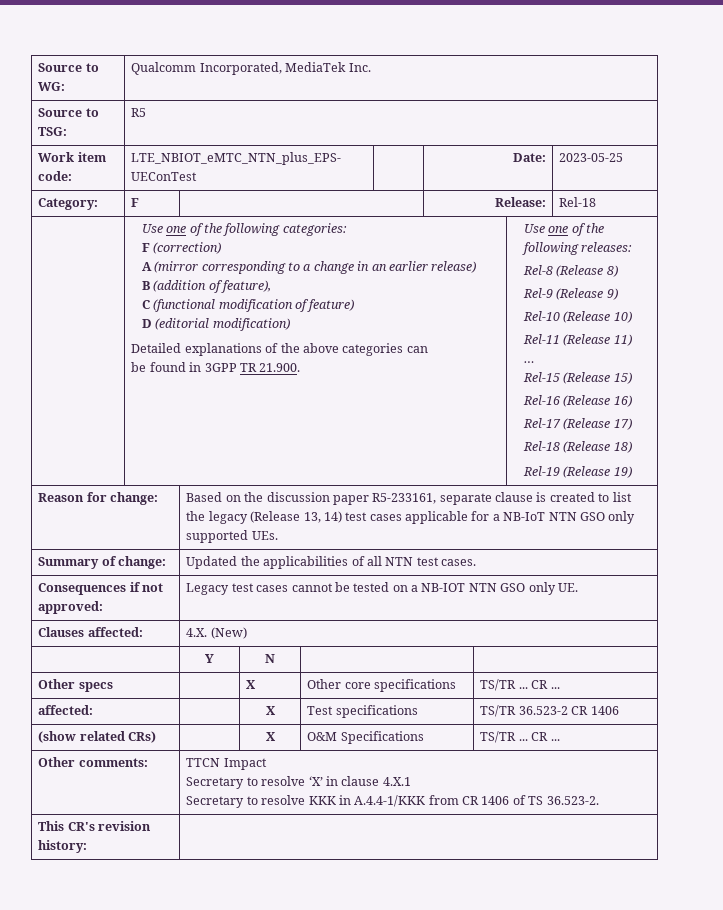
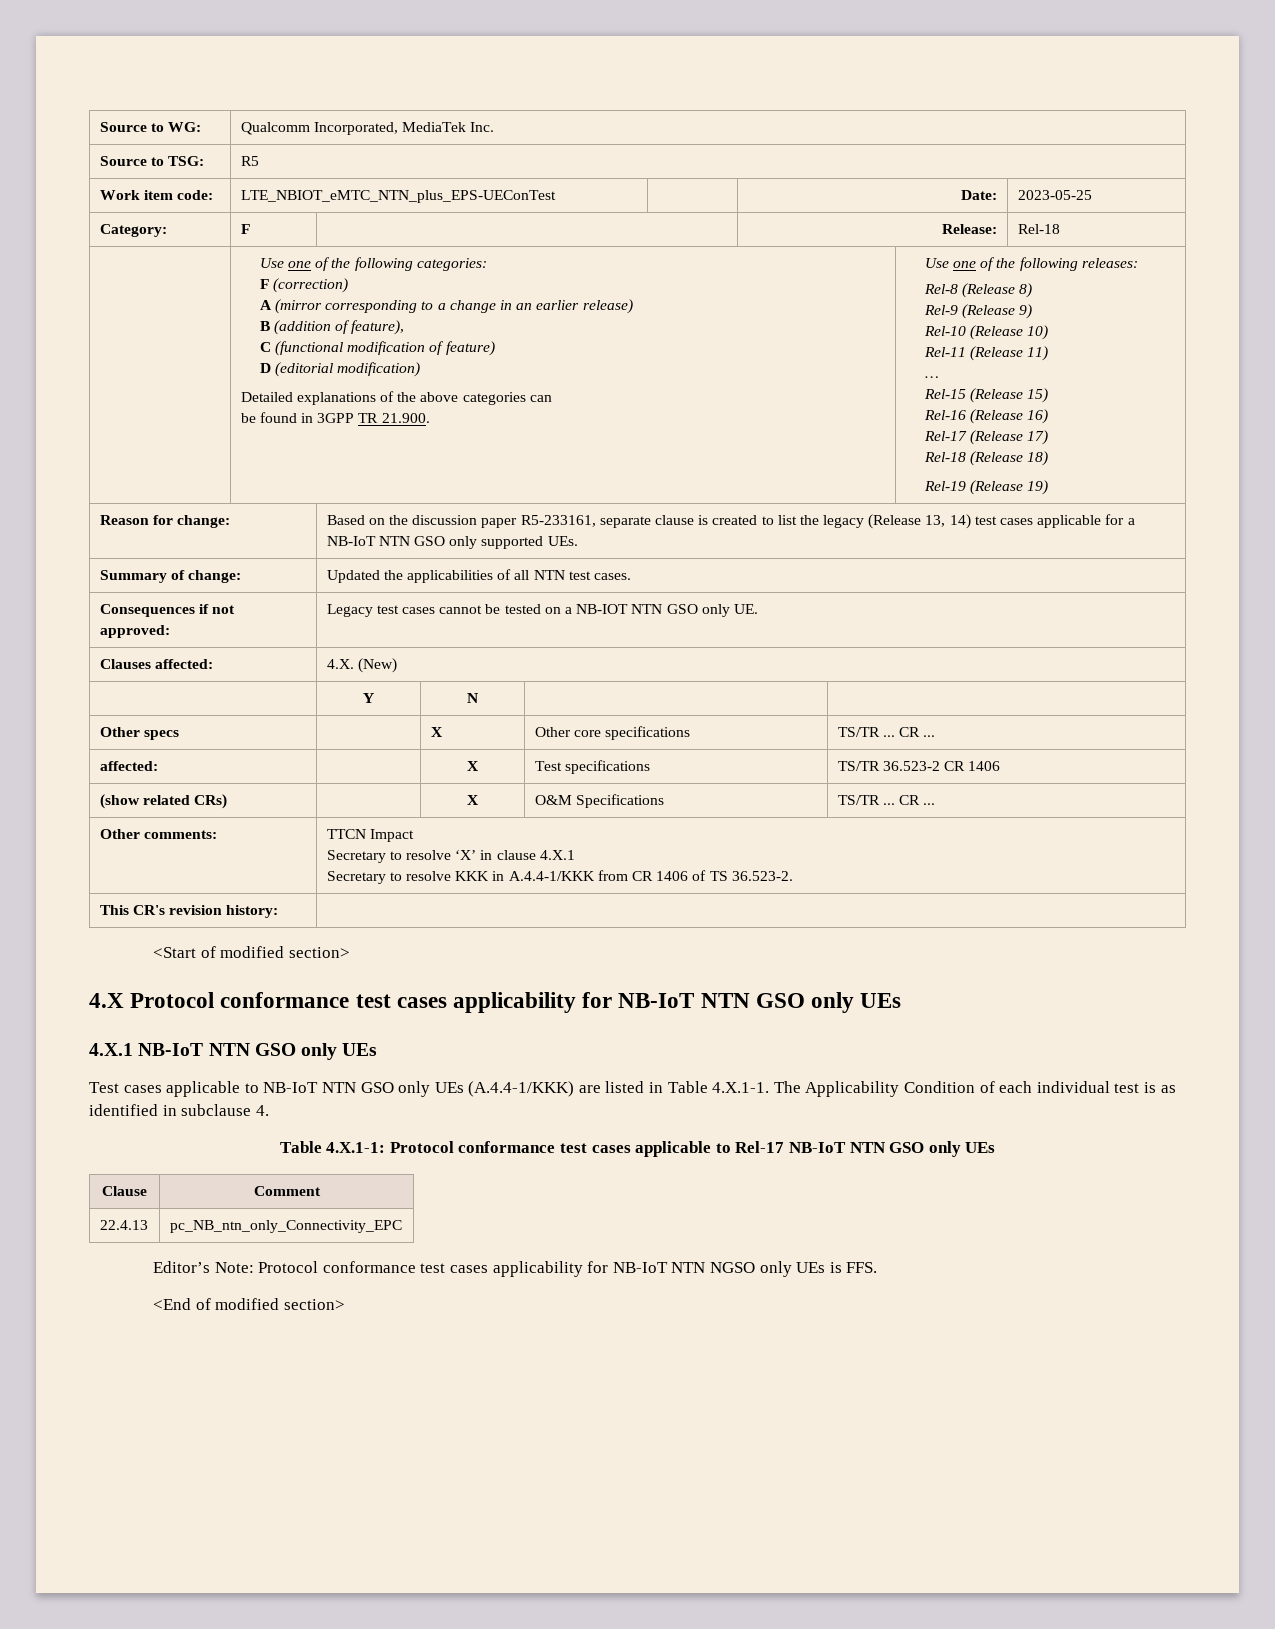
(88, 846) none -> [153,946,350,958] [89,992,902,1013] [89,1043,378,1060] [89,1081,1176,1097] [89,1104,269,1116] [279,1141,996,1157] [102,1186,147,1196] [253,1186,321,1196] [99,1220,148,1230] [169,1220,402,1233] [153,1261,878,1277] [153,1298,345,1310] // <Start of modified section> // 4.X Protocol conformance test cases applicability for NB-IoT NTN GSO only UEs // 4.X.1 NB-IoT NTN GSO only UEs // Test cases applicable to NB-IoT NTN GSO only UEs (A.4.4-1/KKK) are listed in Table 4.X.1-1. The Applicability Condition of each individual test is as identified in subclause 4. // Table 4.X.1-1: Protocol conformance test cases applicable to Rel-17 NB-IoT NTN GSO only UEs // Clause | Comment // 22.4.13 | pc_NB_ntn_only_Connectivity_EPC // Editor’s Note: Protocol conformance test cases applicability for NB-IoT NTN NGSO only UEs is FFS. // <End of modified section>

